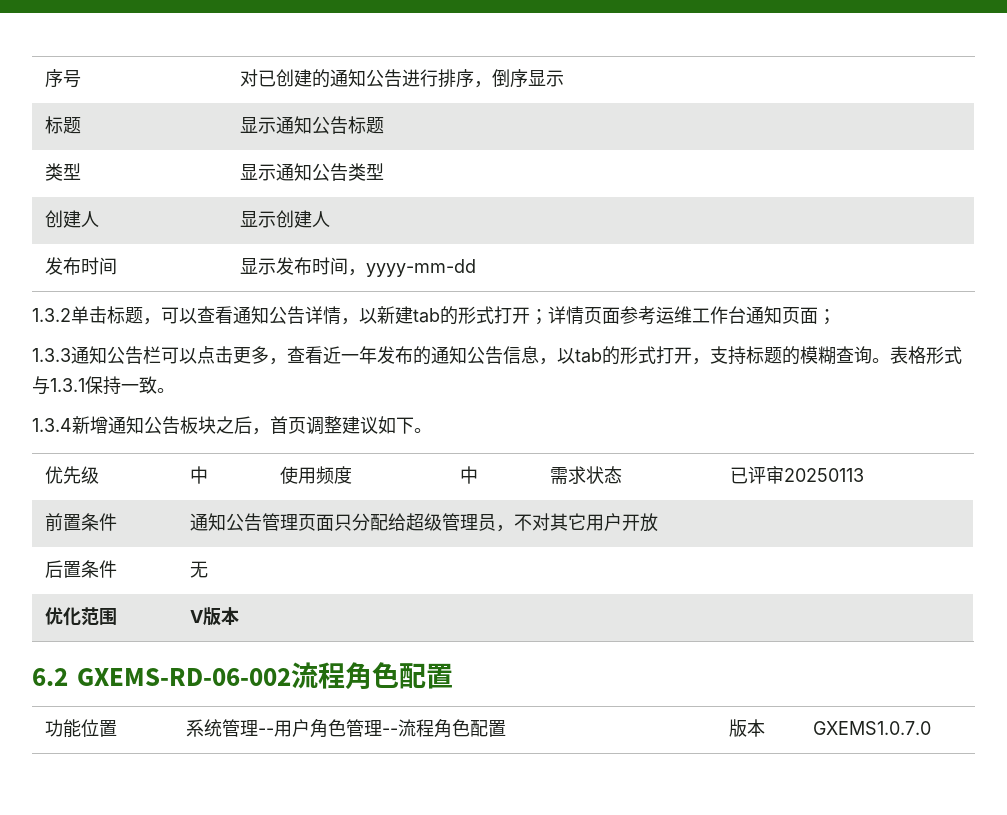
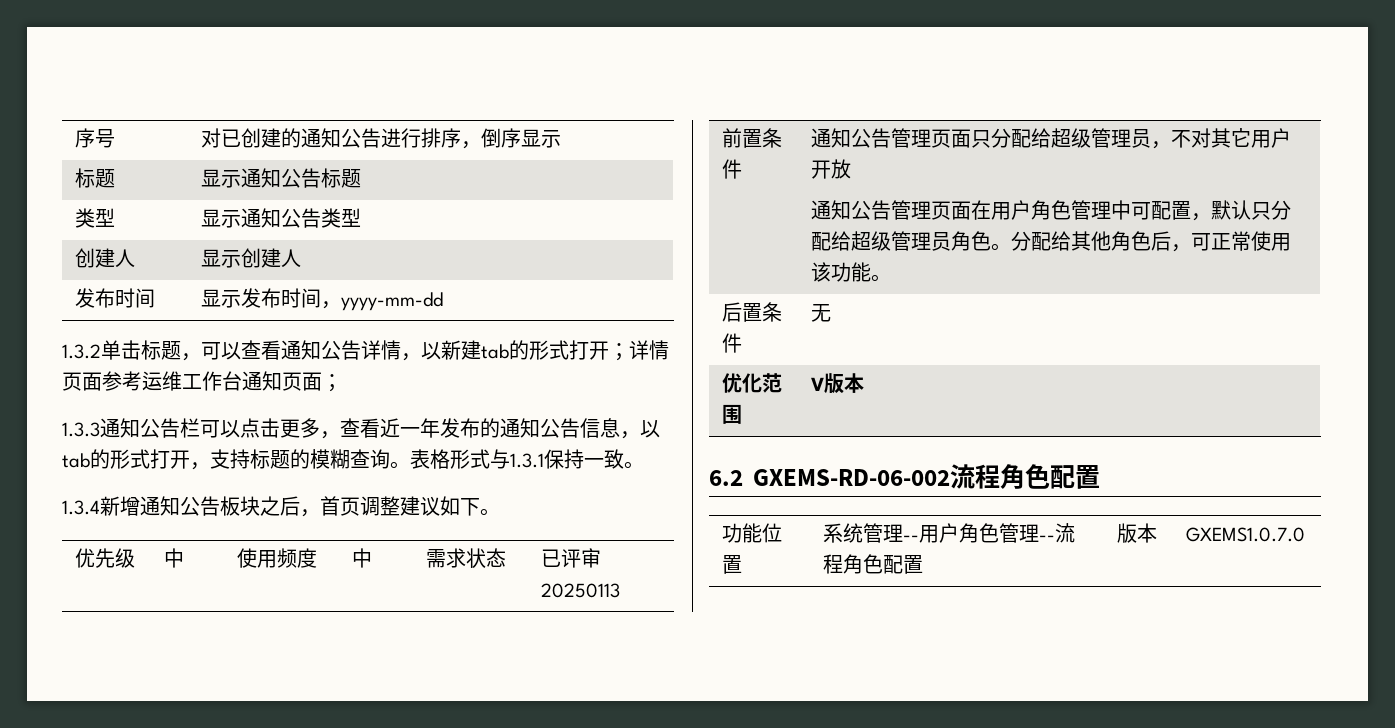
(659, 522) none -> [811,200,1292,221] [811,231,1292,252] [811,262,892,282] // 通知公告管理页面在用户角色管理中可配置，默认只分配给超级管理员角色。分配给其他角色后，可正常使用该功能。

